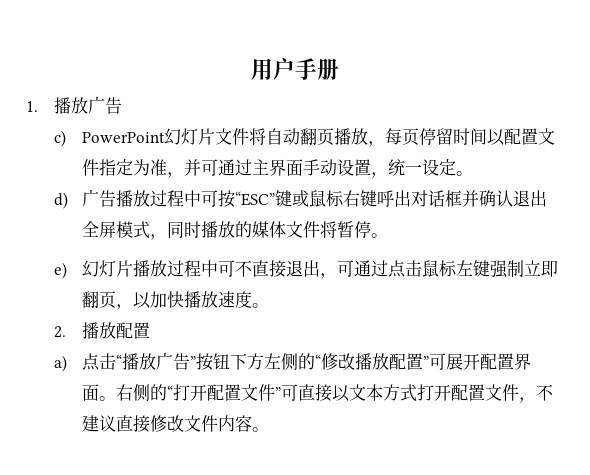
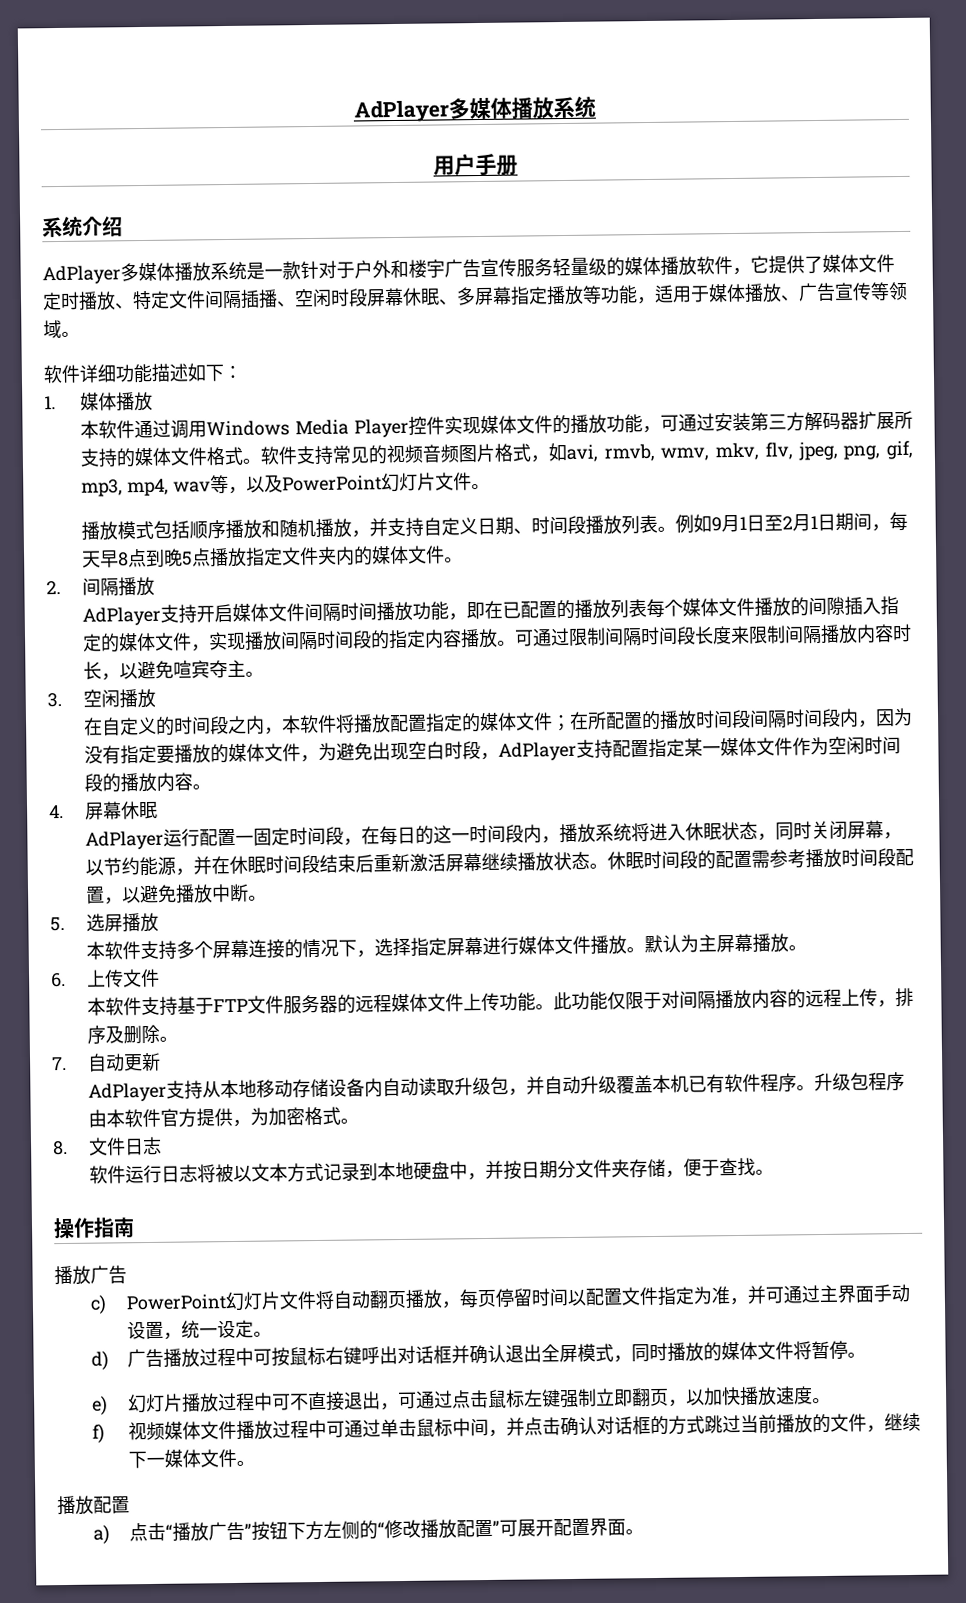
[251,58,339,80] [26,101,38,112] 用户手册 // 1. -> [353,95,596,123] [433,153,518,177] [42,215,123,238] [42,254,895,285] [42,281,908,311] [43,319,80,339] [43,363,242,384] [44,391,153,412] [79,410,913,439] [79,440,914,468] [80,472,490,497] [80,511,908,541] [80,545,463,568] [46,576,155,597] [81,596,899,626] [81,623,912,653] [82,659,264,681] [47,688,156,709] [82,707,913,736] [83,736,901,765] [83,772,211,793] [49,801,158,820] [84,820,902,850] [84,848,914,877] [84,883,267,905] [50,912,159,933] [85,933,807,960] [51,968,160,988] [86,987,914,1016] [86,1024,178,1045] [52,1052,161,1072] [87,1072,905,1102] [87,1106,359,1128] [53,1136,162,1156] [88,1157,774,1184] [53,1217,135,1240] AdPlayer多媒体播放系统 // 用户手册 // 系统介绍 // AdPlayer多媒体播放系统是一款针对于户外和楼宇广告宣传服务轻量级的媒体播放软件，它提供了媒体文件定时播放、特定文件间隔插播、空闲时段屏幕休眠、多屏幕指定播放等功能，适用于媒体播放、广告宣传等领域。 // 软件详细功能描述如下： // 1.媒体播放 // 本软件通过调用Windows Media Player控件实现媒体文件的播放功能，可通过安装第三方解码器扩展所支持的媒体文件格式。软件支持常见的视频音频图片格式，如avi, rmvb, wmv, mkv, flv, jpeg, png, gif, mp3, mp4, wav等，以及PowerPoint幻灯片文件。 // 播放模式包括顺序播放和随机播放，并支持自定义日期、时间段播放列表。例如9月1日至2月1日期间，每天早8点到晚5点播放指定文件夹内的媒体文件。 // 2.间隔播放 // AdPlayer支持开启媒体文件间隔时间播放功能，即在已配置的播放列表每个媒体文件播放的间隙插入指定的媒体文件，实现播放间隔时间段的指定内容播放。可通过限制间隔时间段长度来限制间隔播放内容时长，以避免喧宾夺主。 // 3.空闲播放 // 在自定义的时间段之内，本软件将播放配置指定的媒体文件；在所配置的播放时间段间隔时间段内，因为没有指定要播放的媒体文件，为避免出现空白时段，AdPlayer支持配置指定某一媒体文件作为空闲时间段的播放内容。 // 4.屏幕休眠 // AdPlayer运行配置一固定时间段，在每日的这一时间段内，播放系统将进入休眠状态，同时关闭屏幕，以节约能源，并在休眠时间段结束后重新激活屏幕继续播放状态。休眠时间段的配置需参考播放时间段配置，以避免播放中断。 // 5.选屏播放 // 本软件支持多个屏幕连接的情况下，选择指定屏幕进行媒体文件播放。默认为主屏幕播放。 // 6.上传文件 // 本软件支持基于FTP文件服务器的远程媒体文件上传功能。此功能仅限于对间隔播放内容的远程上传，排序及删除。 // 7.自动更新 // AdPlayer支持从本地移动存储设备内自动读取升级包，并自动升级覆盖本机已有软件程序。升级包程序由本软件官方提供，为加密格式。 // 8.文件日志 // 软件运行日志将被以文本方式记录到本地硬盘中，并按日期分文件夹存储，便于查找。 // 操作指南 //
[235,190,310,207] “ESC”键或 -> (290, 1357) none
[54,326,67,338] 2. -> [91,1412,921,1444] [127,1448,255,1469] f)视频媒体文件播放过程中可通过单击鼠标中间，并点击确认对话框的方式跳过当前播放的文件，继续下一媒体文件。 //
[116,384,554,403] [82,415,270,433] 右侧的“打开配置文件”可直接以文本方式打开配置文件，不建议直接修改文件内容。 -> (644, 1532) none

